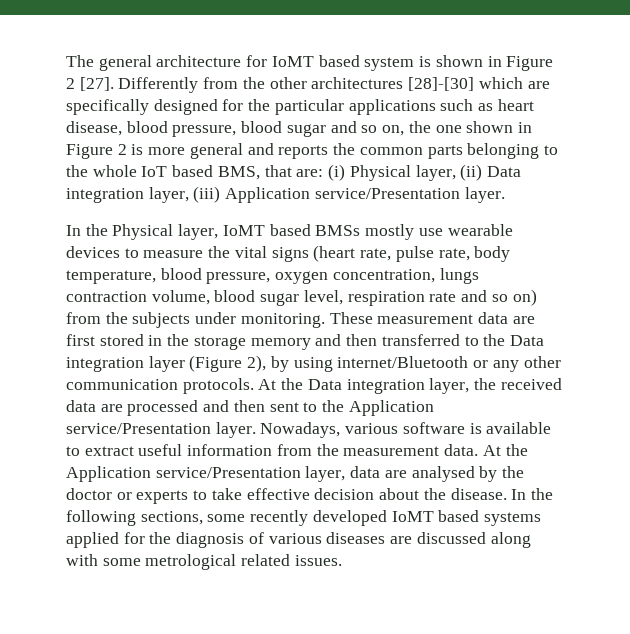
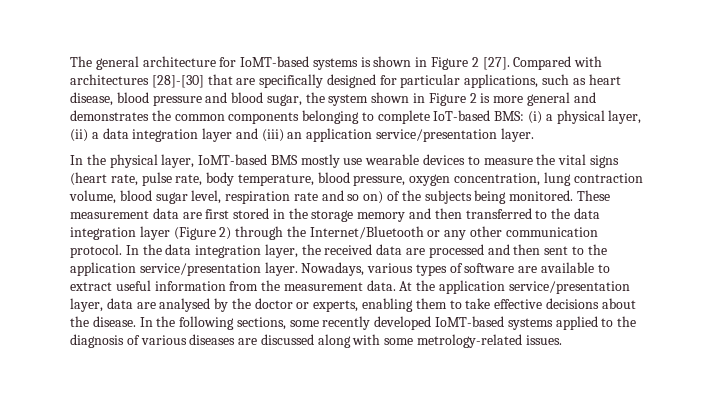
[271,55,415,71] IoMT based system -> [240,56,358,70] IoMT-based systems
[118,77,307,93] Differently from the other -> [513,56,603,70] Compared with
[478,77,523,89] which -> [207,74,233,85] that
[248,99,436,115] the particular applications -> [400,74,539,88] particular applications,
[172,121,462,137] pressure, blood sugar and so on, the one -> [152,92,369,106] pressure and blood sugar, the system
[278,145,329,159] reports -> [70,110,149,121] demonstrates
[427,145,463,159] parts -> [228,112,300,124] components
[66,164,521,181] [66,186,505,203] [66,224,361,240] the whole IoT based BMS, that are: (i) Physical layer, (ii) Data integration layer, (iii) Application service/Presentation layer. // In the Physical layer, IoMT based BMSs -> [377,110,642,124] [70,128,534,142] [70,154,298,168] complete IoT-based BMS: (i) a physical layer, (ii) a data integration layer and (iii) an application service/presentation layer. // In the physical layer, IoMT-based BMS
[439,268,479,284] lungs -> [543,172,571,186] lung
[66,312,101,324] from -> [387,191,401,201] of
[195,312,325,328] under monitoring. -> [474,190,574,204] being monitored.
[509,335,544,346] Data -> [573,208,600,219] data
[247,355,561,372] [66,378,342,394] 2), by using internet/Bluetooth or any other communication protocols. At the Data -> [219,226,598,240] [70,244,192,258] 2) through the Internet/Bluetooth or any other communication protocol. In the data
[348,400,434,416] [66,423,211,434] Application service/Presentation -> [70,262,261,276] application service/presentation
[402,422,482,434] software is -> [415,263,538,276] types of software are
[66,466,301,482] Application service/Presentation -> [439,280,630,294] application service/presentation
[136,490,189,504] experts -> [313,298,447,312] experts, enabling them
[314,488,375,500] decision -> [545,298,599,309] decisions
[391,510,480,522] IoMT based -> [435,316,505,327] IoMT-based
[123,532,145,544] for -> [601,318,614,327] to
[145,554,291,570] metrological related -> [417,334,523,348] metrology-related

